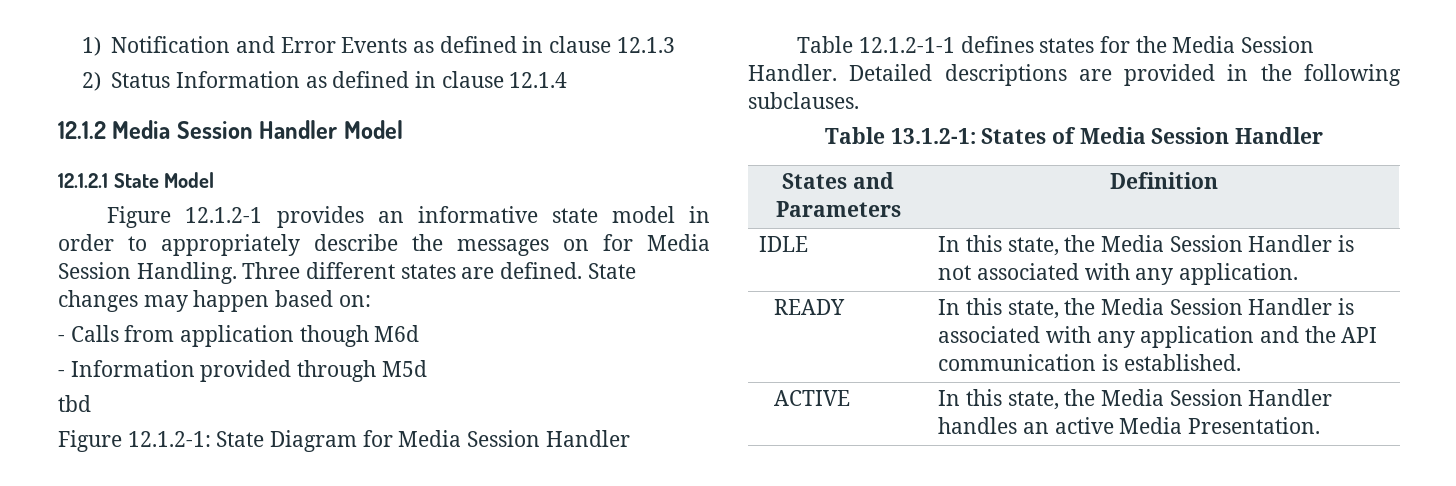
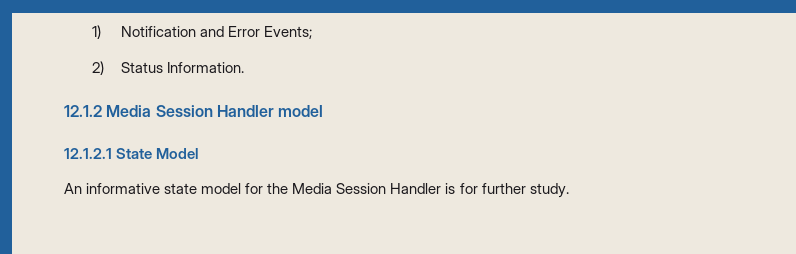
[341,36,675,53] [81,71,568,91] Events as defined in clause 12.1.3 // 2) Status Information as defined in clause 12.1.4 -> [263,26,312,39] [92,61,244,75] Events; // 2) Status Information.
[343,120,403,139] Model -> [278,105,324,117] model
[107,206,710,228] [58,234,710,256] [58,262,636,284] [58,290,371,312] [58,325,420,347] [58,360,427,382] [58,395,91,412] [58,430,630,452] [797,36,1315,53] [748,64,1401,86] [748,92,859,109] [824,127,1324,144] [782,172,894,189] [775,201,901,217] [1109,172,1218,189] [759,236,809,252] [938,235,1354,256] [938,263,1298,285] [773,299,845,315] [938,298,1354,319] [938,326,1378,348] [938,354,1241,371] [773,390,850,406] [938,389,1333,410] [938,417,1320,434] Figure 12.1.2-1 provides an informative state model in order to appropriately describe the messages on for Media Session Handling. Three different states are defined. State changes may happen based on: // - Calls from application though M6d // - Information provided through M5d // tbd // Figure 12.1.2-1: State Diagram for Media Session Handler // Table 12.1.2-1-1 defines states for the Media Session Handler. Detailed descriptions are provided in the following subclauses. // Table 13.1.2-1: States of Media Session Handler // States and Parameters | Definition // IDLE | In this state, the Media Session Handler is not associated with any application. // READY | In this state, the Media Session Handler is associated with any application and the API communication is established. // ACTIVE | In this state, the Media Session Handler handles an active Media Presentation. -> [64,183,569,198] An informative state model for the Media Session Handler is for further study.

